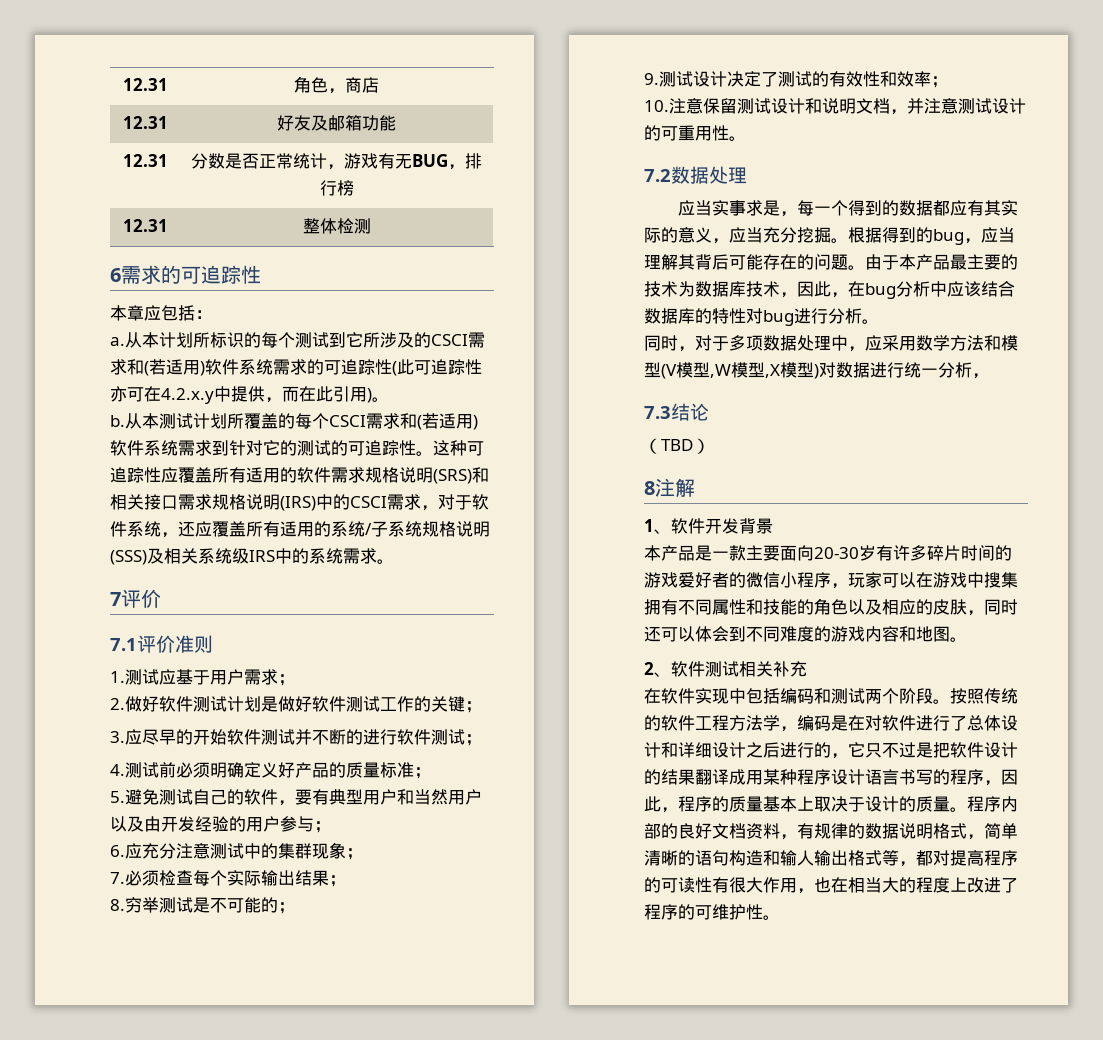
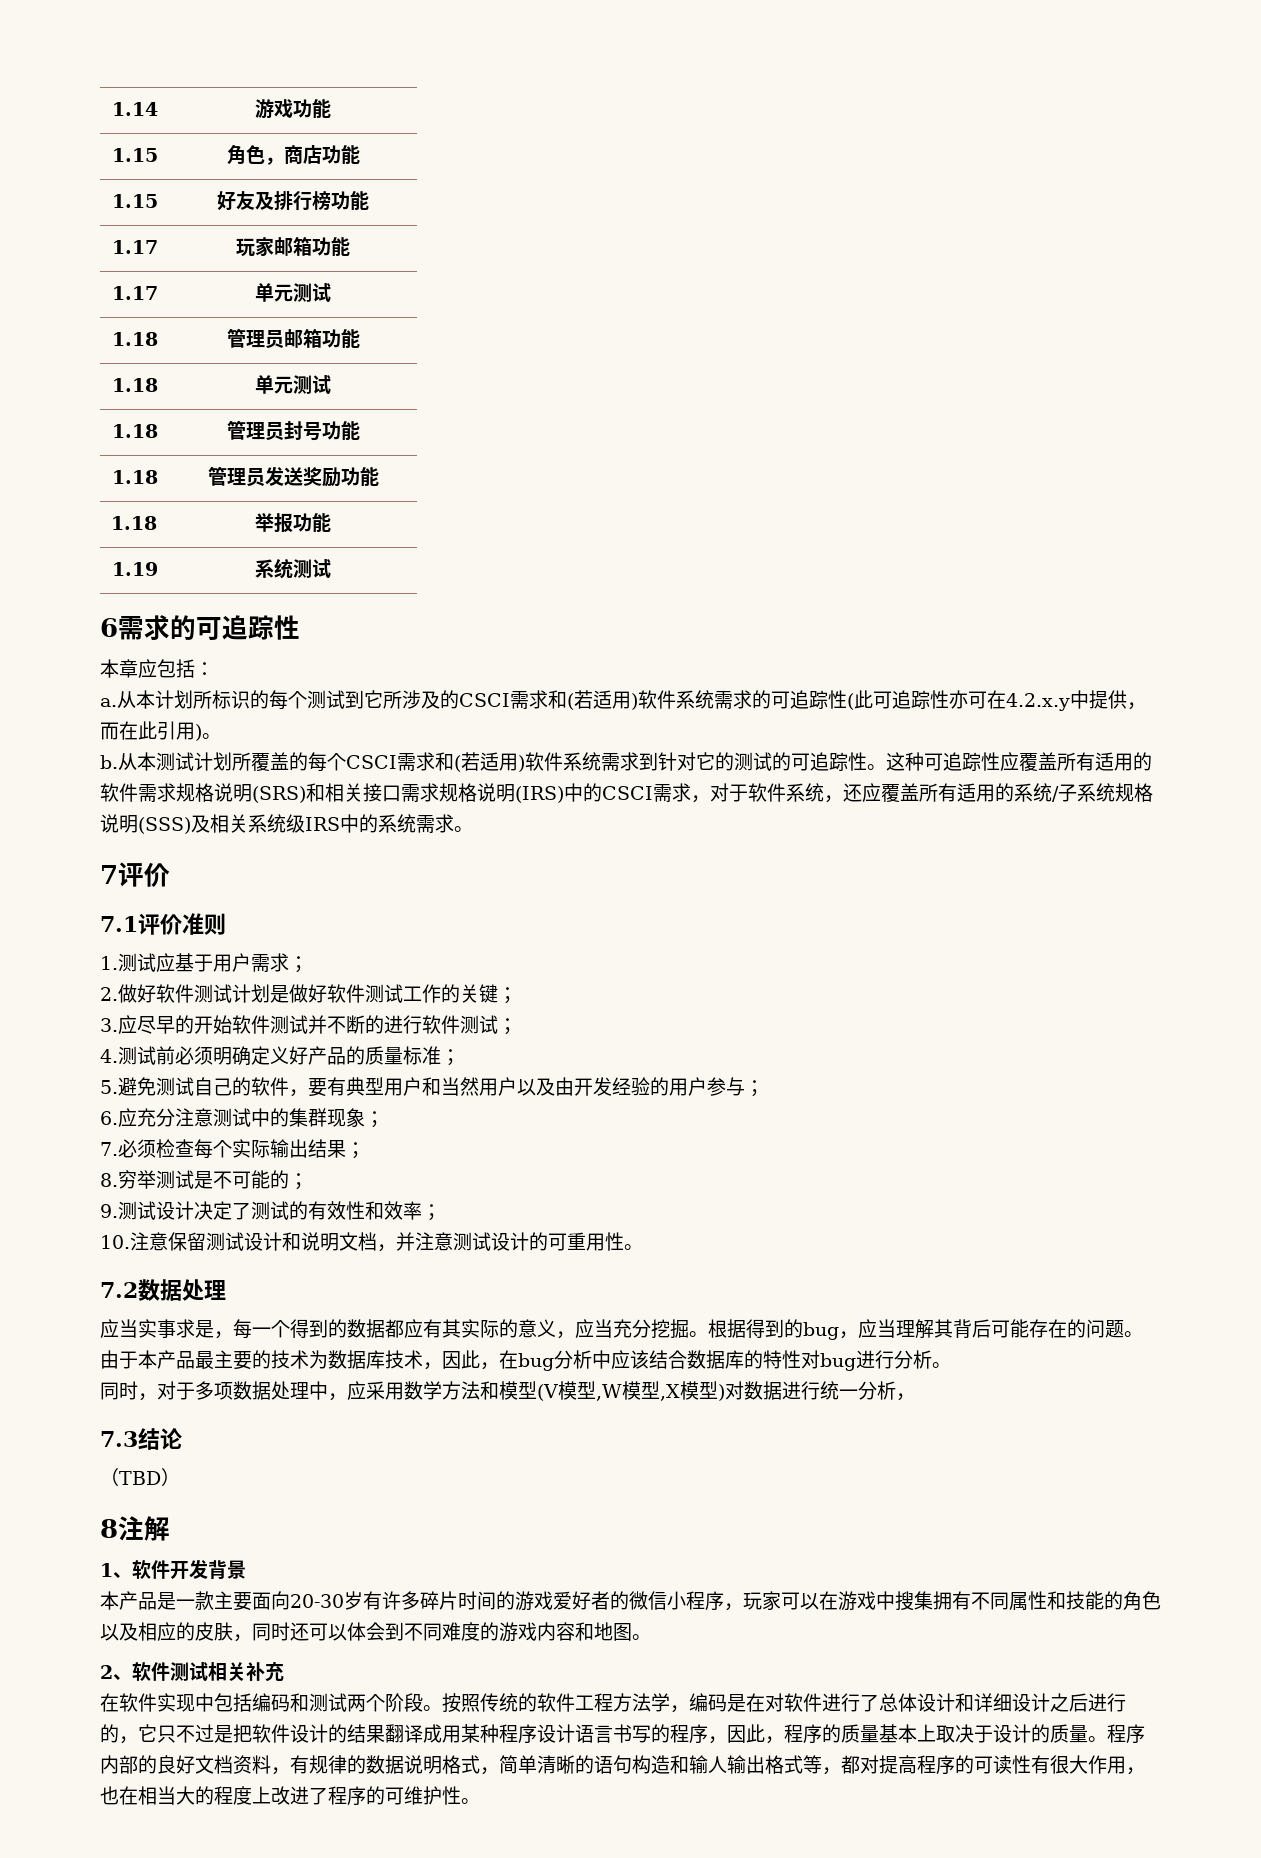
[122,78,168,91] 12.31 -> [112,102,158,116] [255,99,331,119] [112,148,158,162] 1.14 | 游戏功能 // 1.15
[122,116,168,129] // 12.31 -> [321,145,360,164] [112,194,158,208] 功能 // 1.15
[328,115,396,131] [122,154,168,167] [191,153,482,170] [319,180,354,196] [122,219,168,232] [302,218,371,234] 邮箱功能 // 12.31 | 分数是否正常统计，游戏有无BUG，排行榜 // 12.31 | 整体检测 -> [274,191,369,211] [112,240,158,254] [236,237,350,257] [112,286,158,300] [255,283,331,302] [112,332,158,346] [226,328,360,349] [112,378,158,392] [255,375,331,394] [112,424,158,438] [226,420,360,441] [112,470,158,484] [207,466,379,487] [111,516,158,530] [255,513,331,533] [112,562,158,576] [255,558,331,579] 排行榜功能 // 1.17 | 玩家邮箱功能 // 1.17 | 单元测试 // 1.18 | 管理员邮箱功能 // 1.18 | 单元测试 // 1.18 | 管理员封号功能 // 1.18 | 管理员发送奖励功能 // 1.18 | 举报功能 // 1.19 | 系统测试

